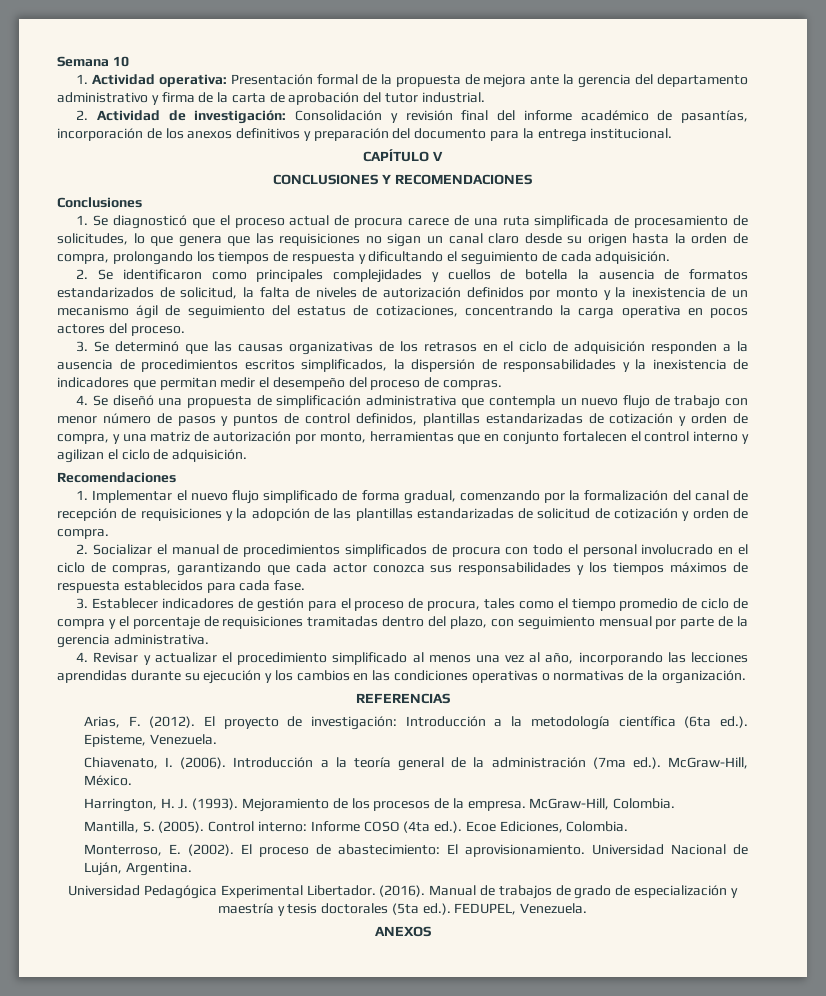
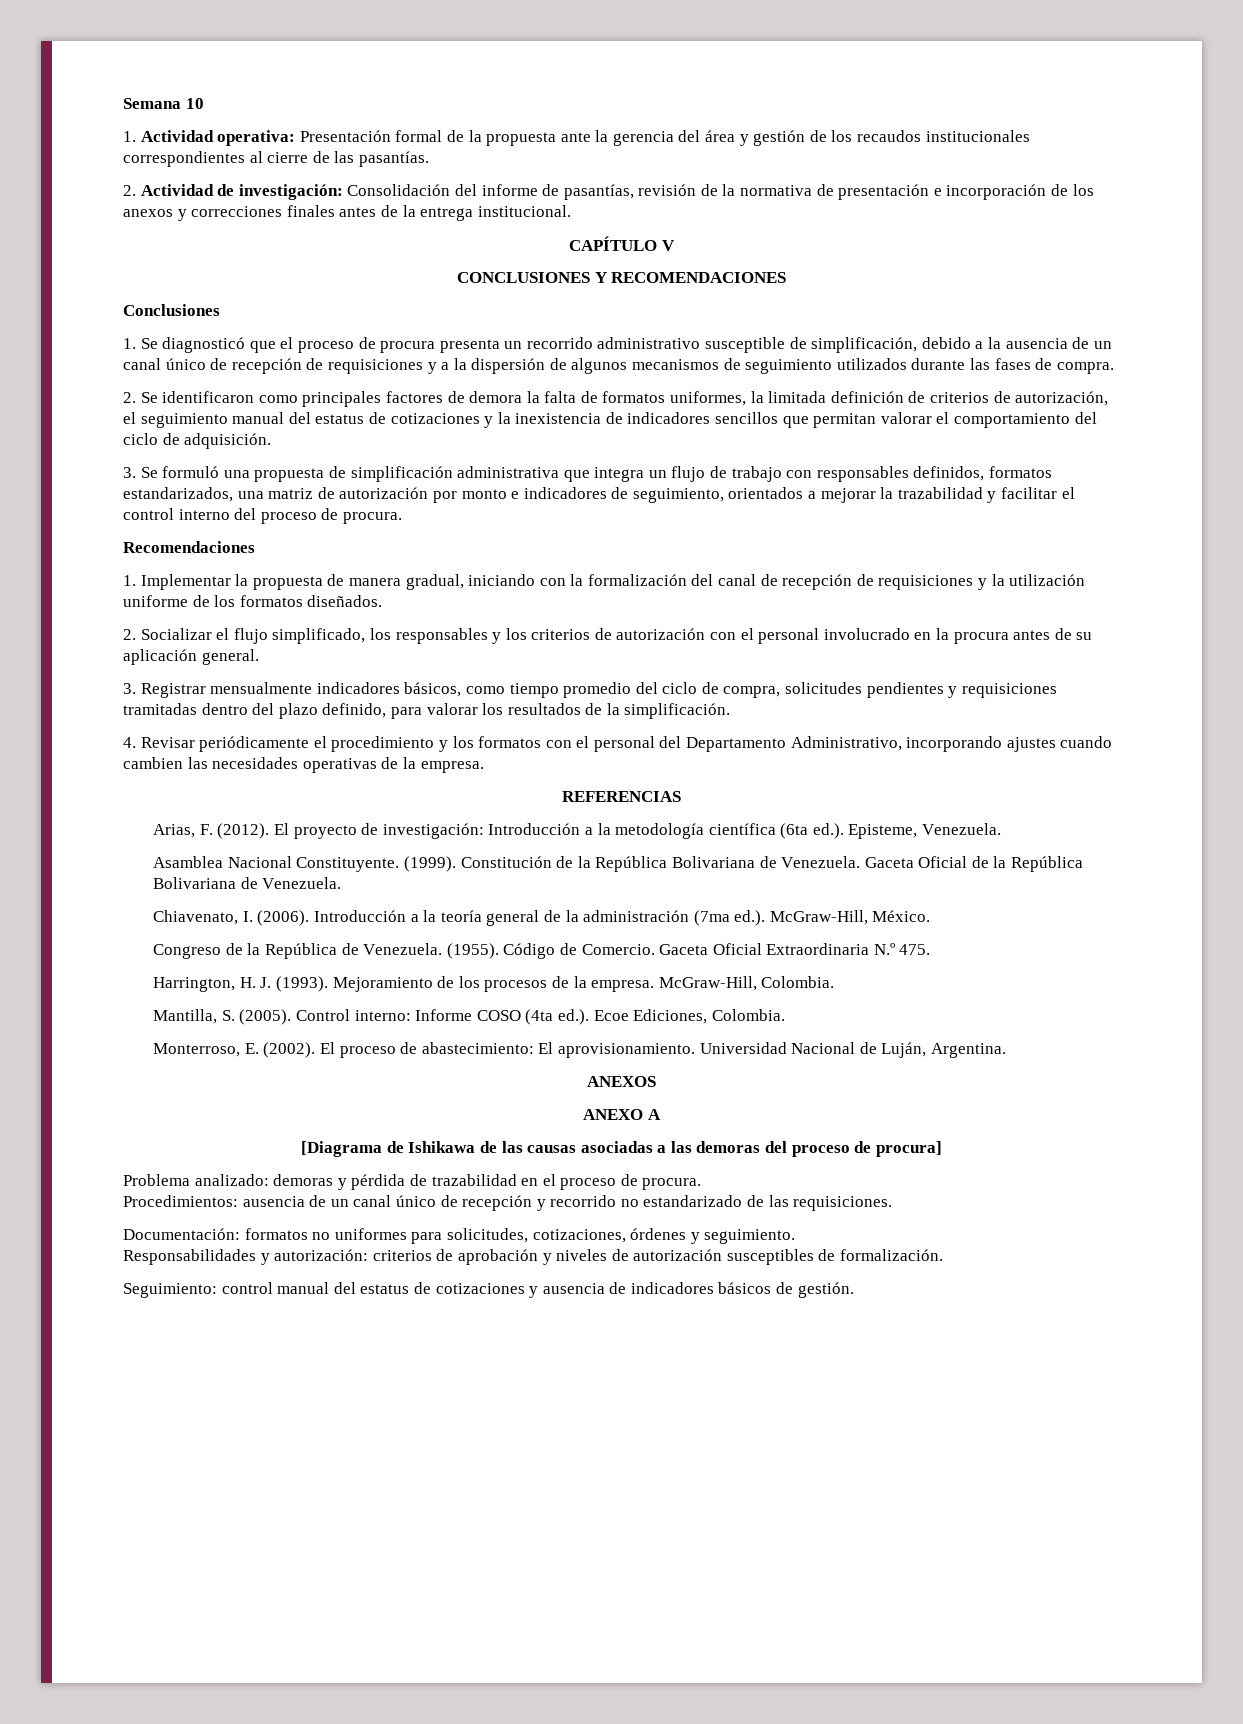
[464,74,527,88] de mejora -> (557, 139) none
[657,74,749,87] [57,92,485,105] departamento administrativo y firma de la carta de aprobación del tutor industrial. -> [705,130,1030,146] [123,151,429,167] área y gestión de los recaudos institucionales correspondientes al cierre de las pasantías.
[390,110,489,123] y revisión final -> (451, 190) none
[580,110,649,121] académico -> (538, 190) none
[57,128,520,141] incorporación de los anexos definitivos y preparación del documento para -> [638,184,1094,200] [123,205,398,221] revisión de la normativa de presentación e incorporación de los anexos y correcciones finales antes de
[289,215,748,228] [57,233,748,247] [57,251,671,265] actual de procura carece de una ruta simplificada de procesamiento de solicitudes, lo que genera que las requisiciones no sigan un canal claro desde su origen hasta la orden de compra, prolongando los tiempos de respuesta y dificultando el seguimiento de cada adquisición. -> [358,337,1112,353] [123,358,1114,374] de procura presenta un recorrido administrativo susceptible de simplificación, debido a la ausencia de un canal único de recepción de requisiciones y a la dispersión de algunos mecanismos de seguimiento utilizados durante las fases de compra.
[333,269,748,283] [57,287,748,300] [57,305,749,319] [57,323,185,336] [76,341,748,355] [57,359,616,372] complejidades y cuellos de botella la ausencia de formatos estandarizados de solicitud, la falta de niveles de autorización definidos por monto y la inexistencia de un mecanismo ágil de seguimiento del estatus de cotizaciones, concentrando la carga operativa en pocos actores del proceso. // 3. Se determinó que las causas organizativas de los retrasos en el ciclo de adquisición responden a la ausencia de procedimientos escritos simplificados, la dispersión de responsabilidades -> [385,391,1109,406] [123,412,480,428] factores de demora la falta de formatos uniformes, la limitada definición de criterios de autorización, el seguimiento manual del estatus de cotizaciones
(129, 382) none -> [715,412,779,424] sencillos
[220,377,503,390] [76,395,154,406] medir el desempeño del proceso de compras. // 4. Se diseñó -> [880,412,1097,428] [123,433,272,449] [123,466,220,478] valorar el comportamiento del ciclo de adquisición. // 3. Se formuló
[489,395,619,408] contempla un nuevo -> [594,467,667,482] integra un
[57,413,749,426] [57,434,120,444] menor número de pasos y puntos de control definidos, plantillas estandarizadas de cotización y orden de compra, y -> [816,466,1053,482] [123,487,233,502] responsables definidos, formatos estandarizados,
[319,431,749,445] [57,449,248,463] [57,472,176,483] [76,490,566,504] monto, herramientas que en conjunto fortalecen el control interno y agilizan el ciclo de adquisición. // Recomendaciones // 1. Implementar el nuevo flujo simplificado de forma gradual, comenzando por -> [461,487,1075,503] [123,508,402,524] [123,541,255,553] [123,574,566,590] monto e indicadores de seguimiento, orientados a mejorar la trazabilidad y facilitar el control interno del proceso de procura. // Recomendaciones // 1. Implementar la propuesta de manera gradual, iniciando con
[251,508,748,521] [57,529,109,539] [76,544,748,557] [57,562,749,576] [57,580,306,593] [76,598,748,612] [57,616,748,630] [57,634,209,648] [76,652,748,665] [57,670,746,684] adopción de las plantillas estandarizadas de solicitud de cotización y orden de compra. // 2. Socializar el manual de procedimientos simplificados de procura con todo el personal involucrado en el ciclo de compras, garantizando que cada actor conozca sus responsabilidades y los tiempos máximos de respuesta establecidos para cada fase. // 3. Establecer indicadores de gestión para el proceso de procura, tales como el tiempo promedio de ciclo de compra y el porcentaje de requisiciones tramitadas dentro del plazo, con seguimiento mensual por parte de la gerencia administrativa. // 4. Revisar y actualizar el procedimiento simplificado al menos una vez al año, incorporando las lecciones aprendidas durante su ejecución y los cambios en las condiciones operativas o normativas de la organización. -> [1009,574,1086,586] [123,595,383,607] [123,628,1093,644] [123,649,259,665] [123,682,1057,698] [123,703,731,719] [123,736,1113,752] [123,757,484,773] utilización uniforme de los formatos diseñados. // 2. Socializar el flujo simplificado, los responsables y los criterios de autorización con el personal involucrado en la procura antes de su aplicación general. // 3. Registrar mensualmente indicadores básicos, como tiempo promedio del ciclo de compra, solicitudes pendientes y requisiciones tramitadas dentro del plazo definido, para valorar los resultados de la simplificación. // 4. Revisar periódicamente el procedimiento y los formatos con el personal del Departamento Administrativo, incorporando ajustes cuando cambien las necesidades operativas de la empresa.
(217, 739) none -> [153,856,1084,872] [153,877,342,889] // Asamblea Nacional Constituyente. (1999). Constitución de la República Bolivariana de Venezuela. Gaceta Oficial de la República Bolivariana de Venezuela.
(132, 780) none -> [153,943,931,959] // Congreso de la República de Venezuela. (1955). Código de Comercio. Gaceta Oficial Extraordinaria N.º 475.
[68,885,738,899] [217,903,588,916] [374,926,431,937] Universidad Pedagógica Experimental Libertador. (2016). Manual de trabajos de grado de especialización y maestría y tesis doctorales (5ta ed.). FEDUPEL, Venezuela. // ANEXOS -> [587,1076,656,1087] [583,1109,661,1120] [301,1141,942,1157] [123,1174,702,1190] [123,1195,893,1211] [123,1228,796,1244] [123,1249,944,1265] [123,1282,854,1298] ANEXOS // ANEXO A // [Diagrama de Ishikawa de las causas asociadas a las demoras del proceso de procura] // Problema analizado: demoras y pérdida de trazabilidad en el proceso de procura. // Procedimientos: ausencia de un canal único de recepción y recorrido no estandarizado de las requisiciones. // Documentación: formatos no uniformes para solicitudes, cotizaciones, órdenes y seguimiento. // Responsabilidades y autorización: criterios de aprobación y niveles de autorización susceptibles de formalización. // Seguimiento: control manual del estatus de cotizaciones y ausencia de indicadores básicos de gestión.

